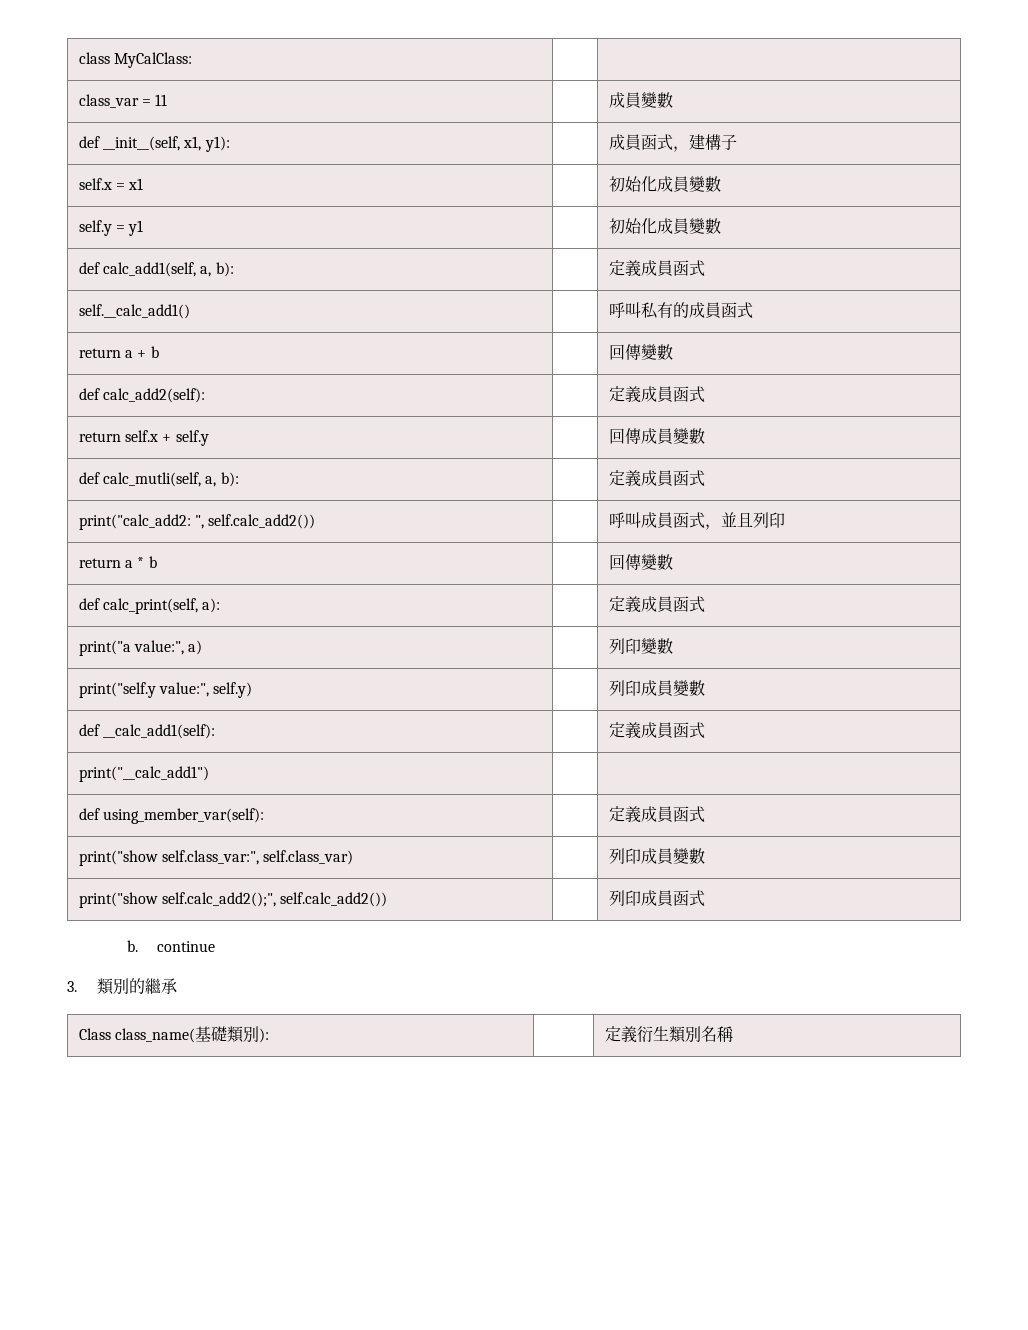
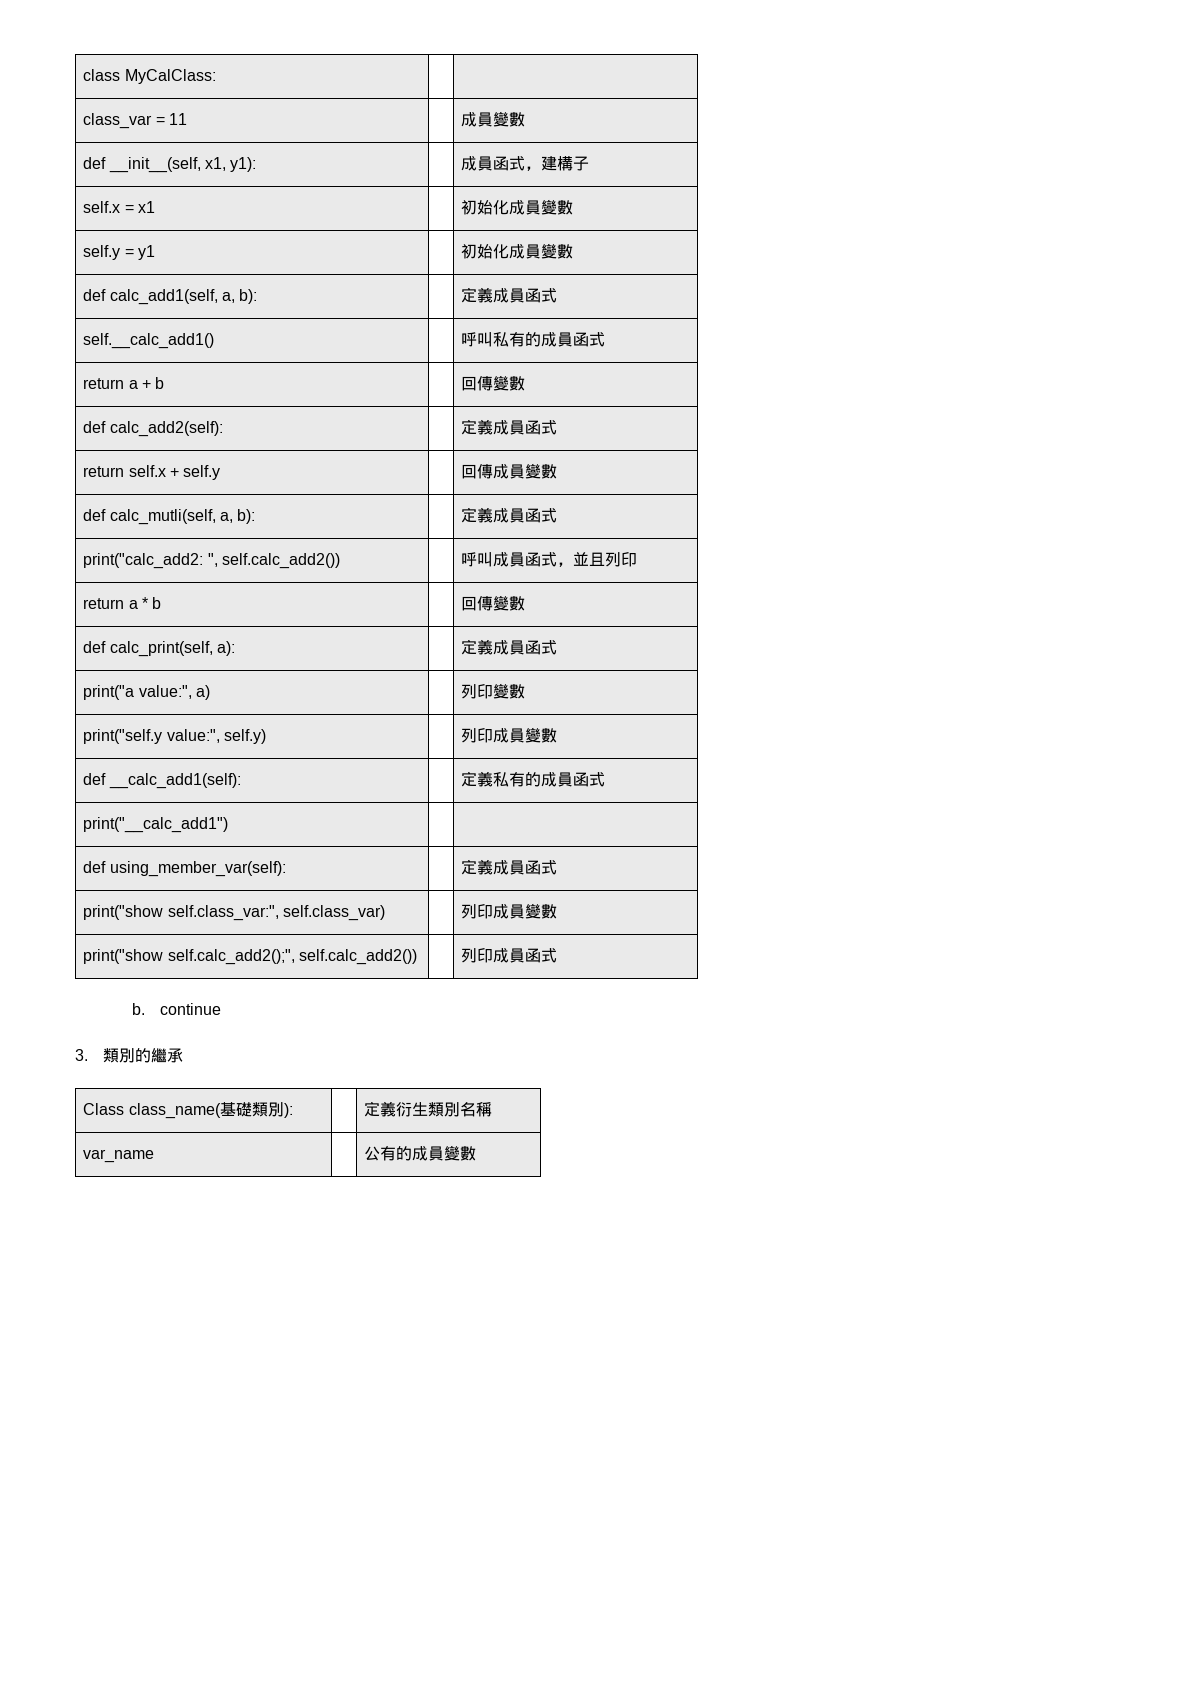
(641, 730) none -> [493,772,542,787] 私有的
(734, 1034) none -> [83,1149,155,1163] [364,1145,477,1161] // var_name | | 公有的成員變數

